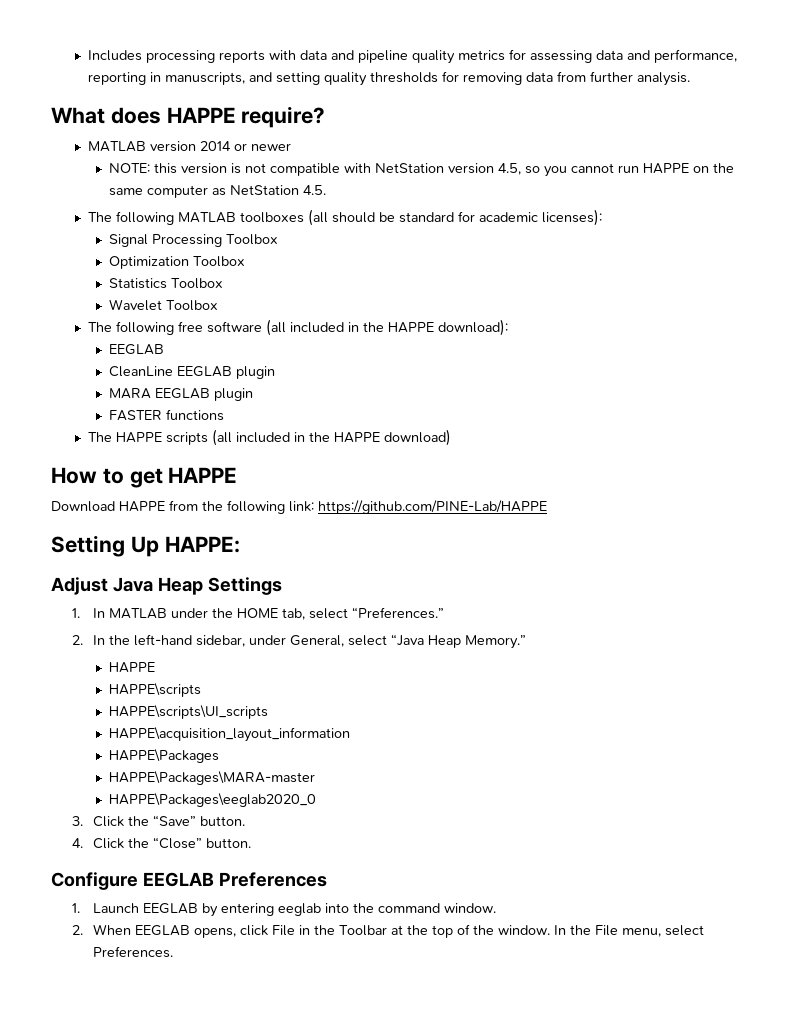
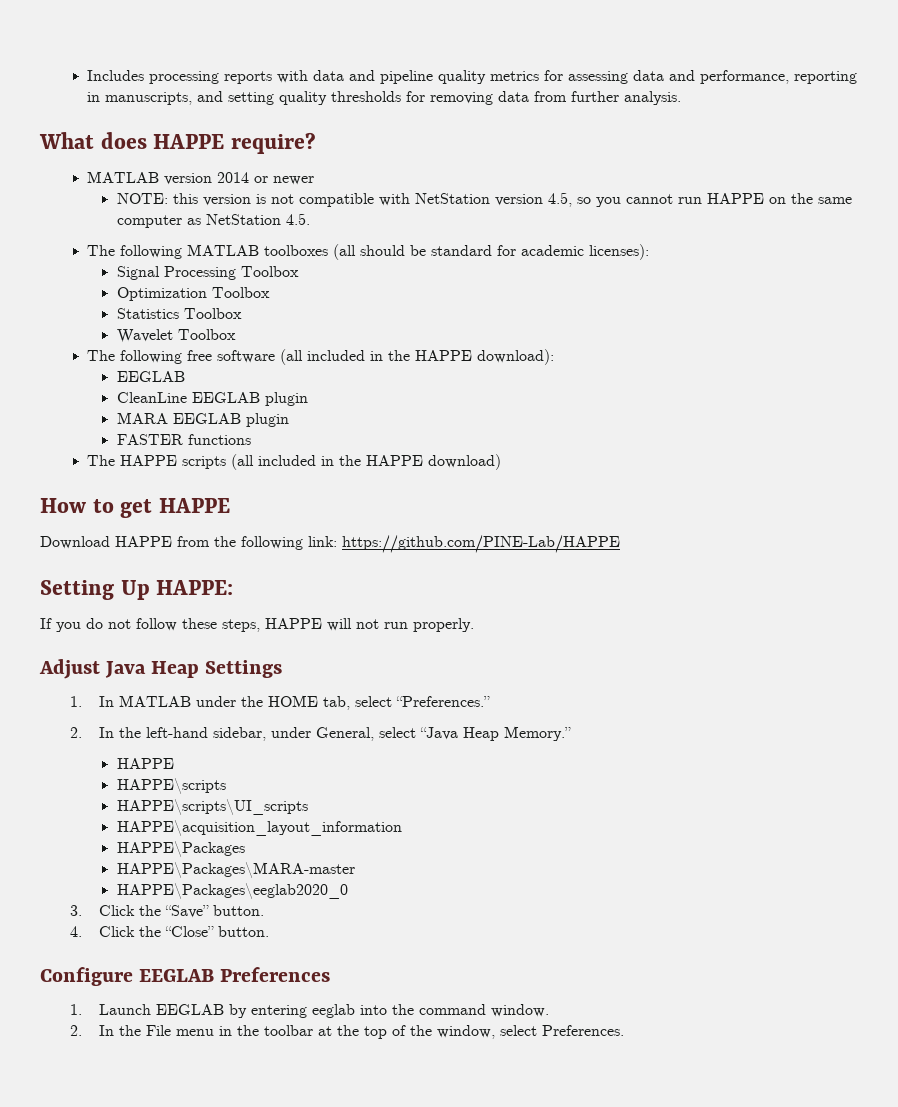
(240, 544) none -> [40,618,474,632] // If you do not follow these steps, HAPPE will not run properly.
[93,924,388,938] When EEGLAB opens, click File in the Toolbar -> [99,1025,314,1036] In the File menu in the toolbar
[498,925,662,937] window. In the File menu, -> [437,1025,496,1039] window,

